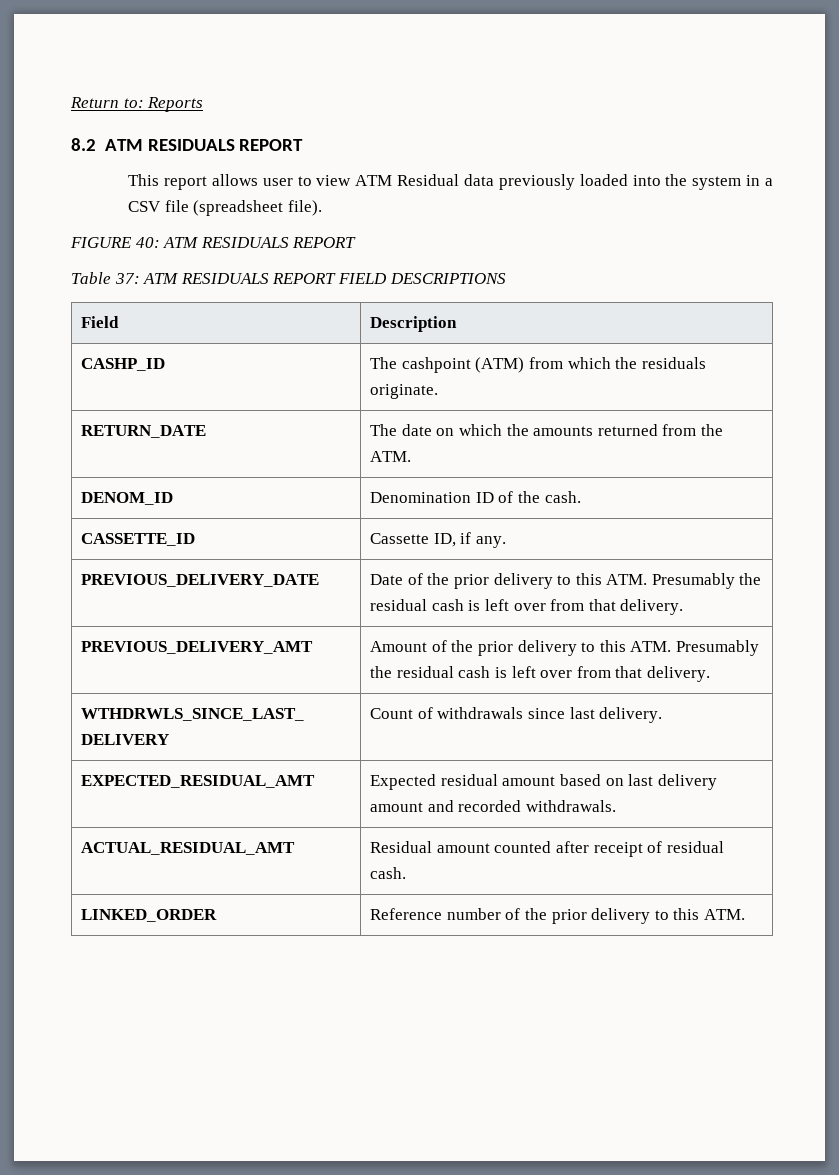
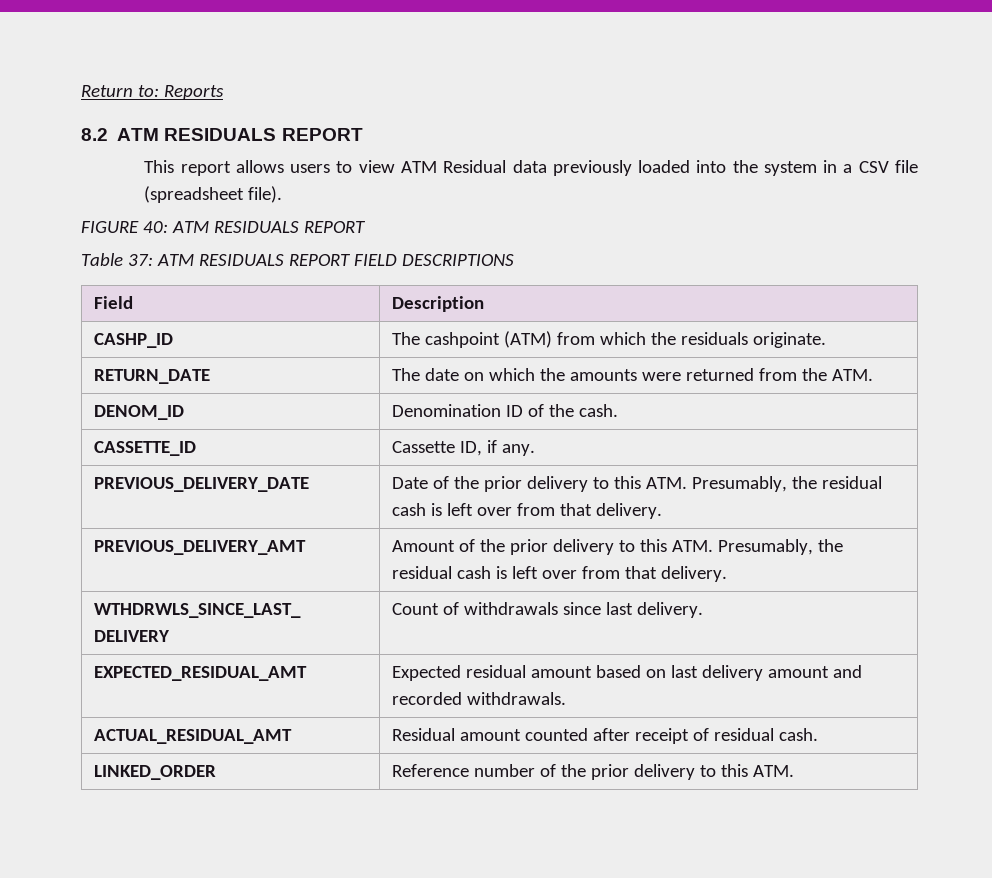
[262,178,293,186] user -> [290,164,331,173] users
(594, 431) none -> [642,372,682,381] were
[651,573,735,589] Presumably -> [692,476,788,492] Presumably,
[675,640,759,656] Presumably -> [718,539,814,555] Presumably,

